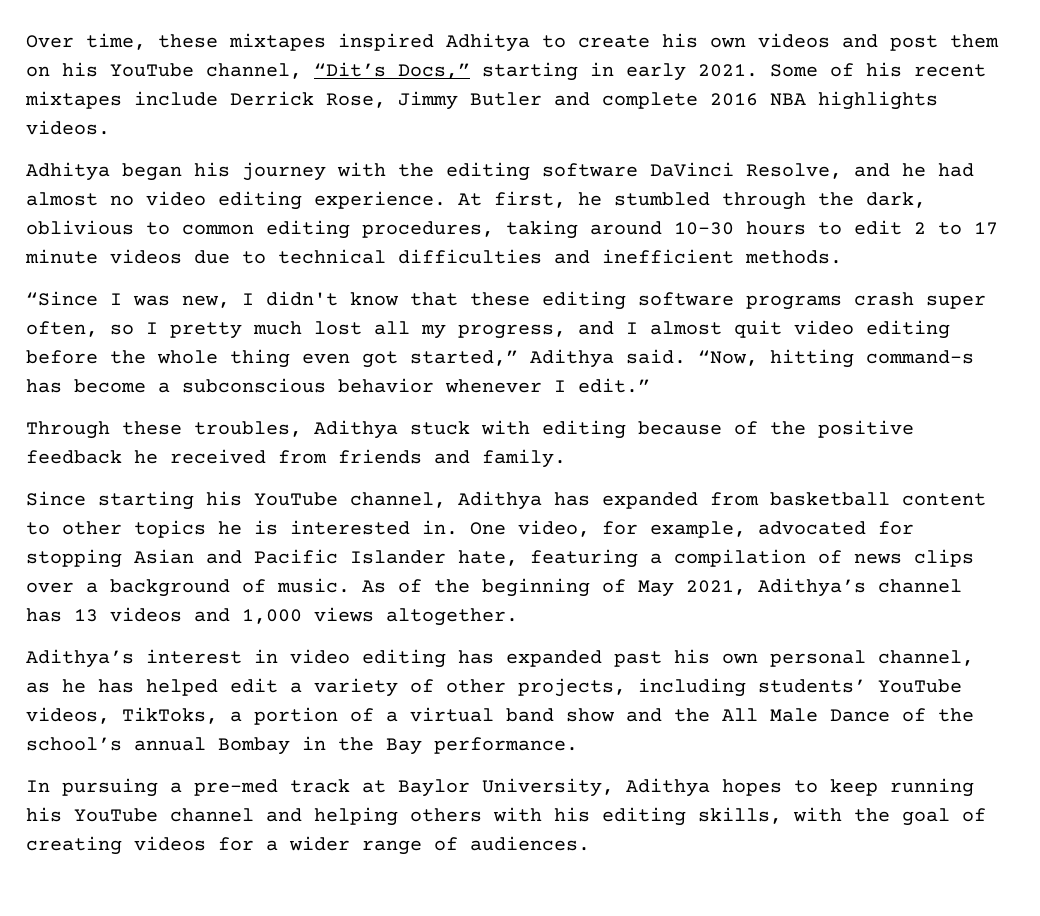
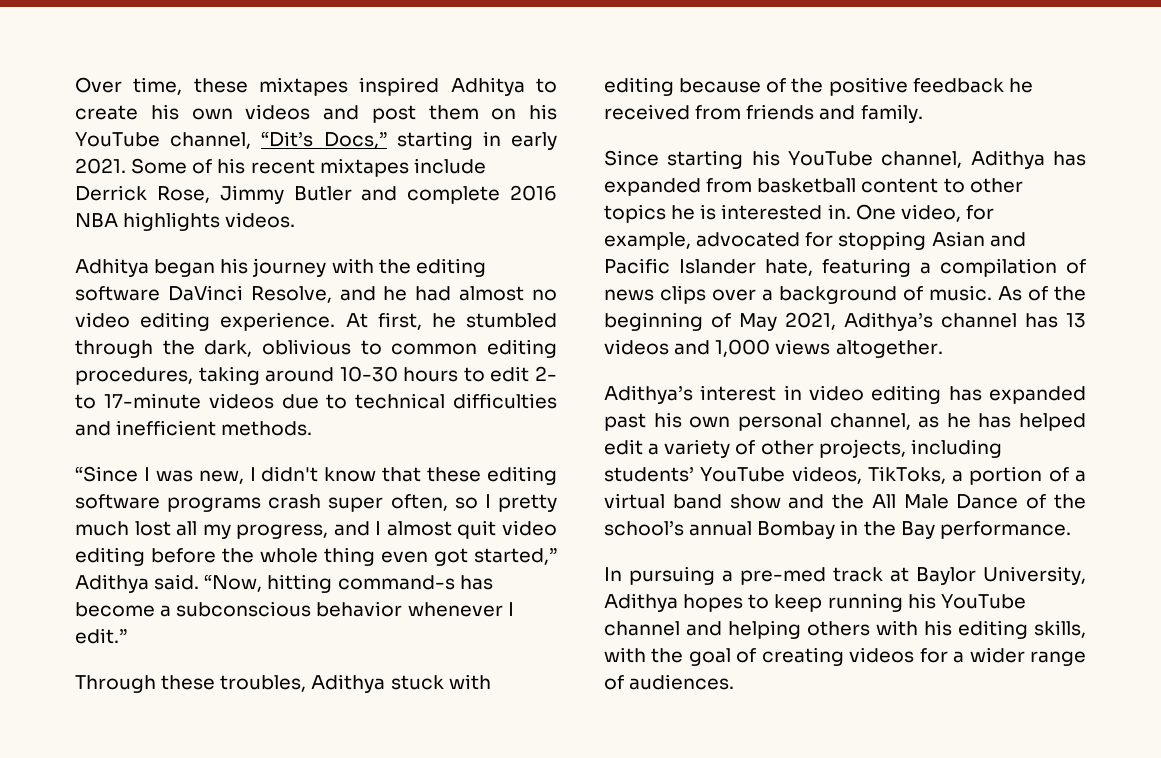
[914,222,998,235] [25,249,98,264] 2 to 17 minute -> [534,366,557,381] [75,393,201,409] 2- to 17-minute

